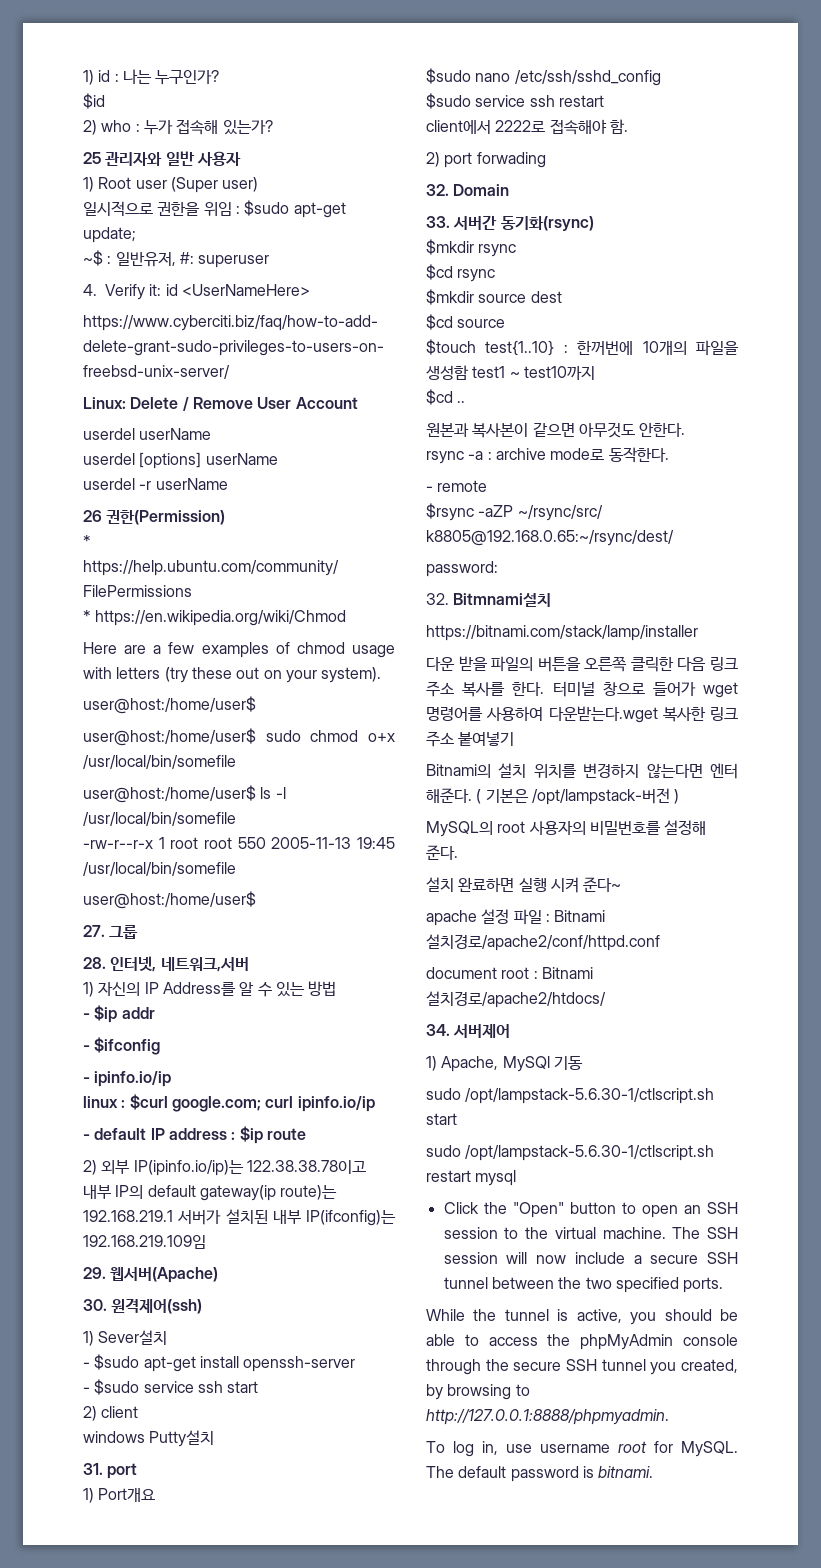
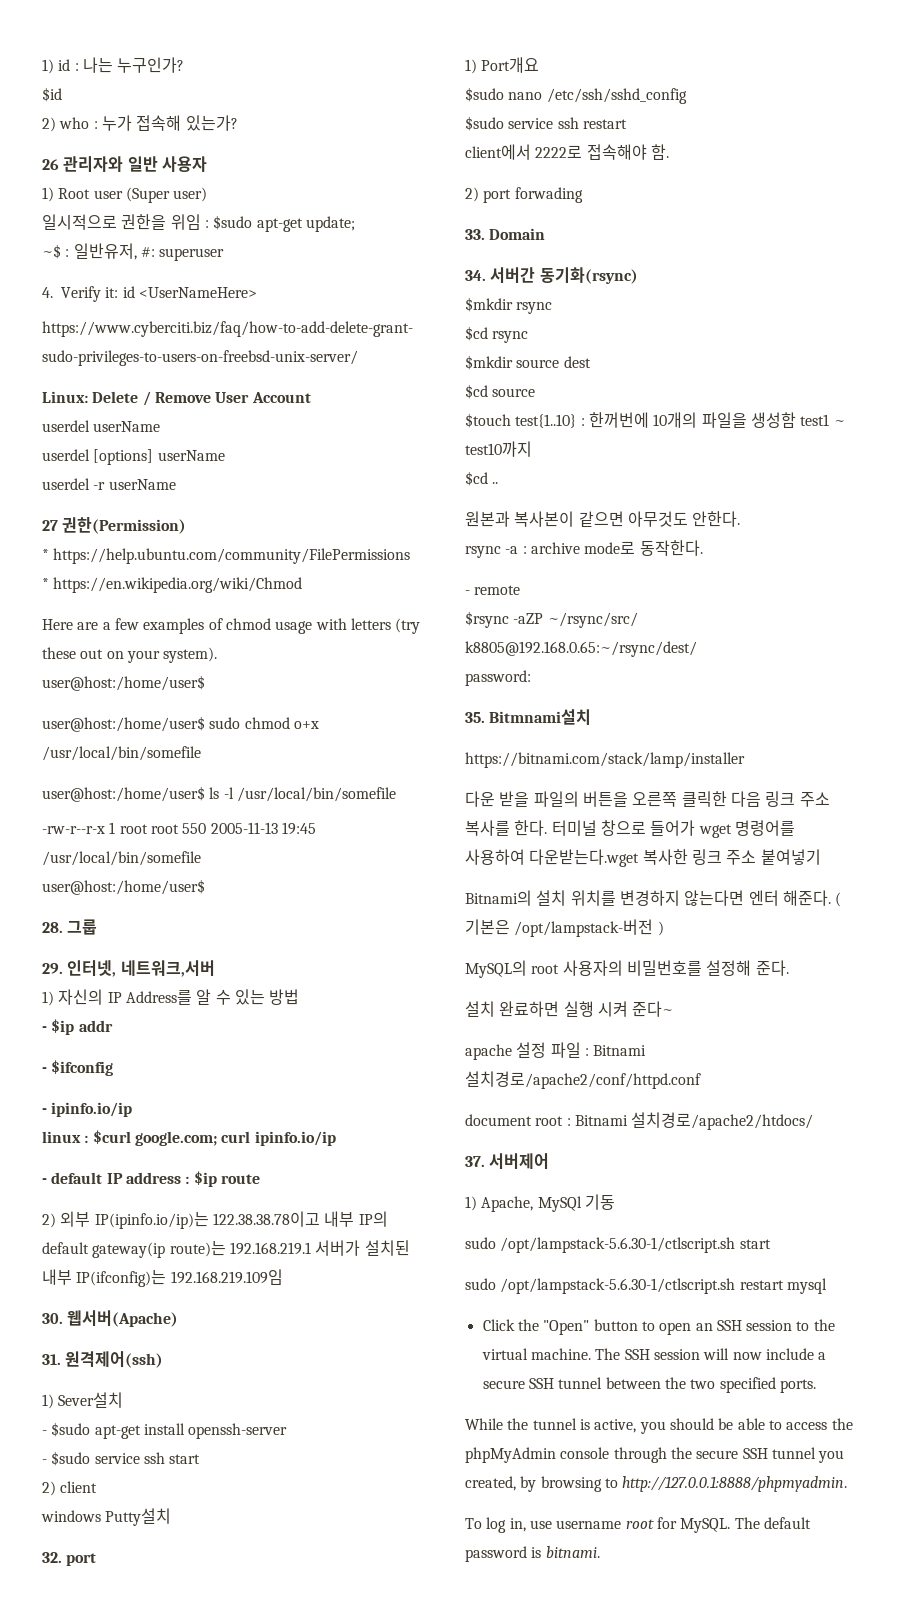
[83,152,101,164] 25 -> [42,159,59,170] 26
[83,510,102,522] 26 -> [42,520,58,531] 27
[83,925,105,937] 27. -> [42,922,63,933] 28.
[83,957,106,969] 28. -> [42,963,63,974] 29.
[83,1267,106,1279] 29. -> [42,1313,63,1324] 30.
[83,1299,107,1311] 30. -> [42,1354,61,1365] 31.
[83,1463,103,1475] 31. -> [42,1552,62,1563] 32.
[426,184,449,196] 32. -> [465,229,485,240] 33.
[426,216,450,228] 33. -> [465,270,486,281] 34.
[426,593,449,605] 32. -> [465,712,485,723] 35.
[426,1024,450,1036] 34. -> [465,1156,485,1167] 37.

